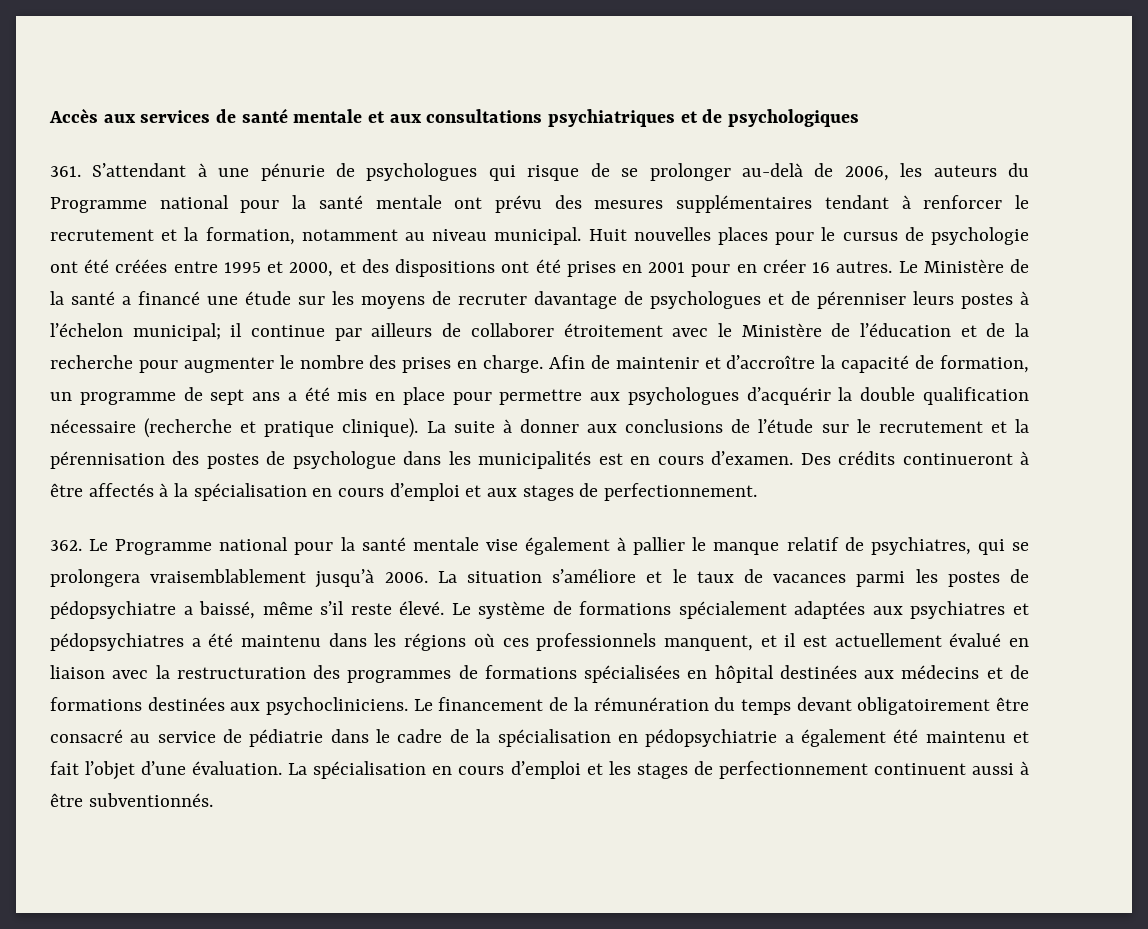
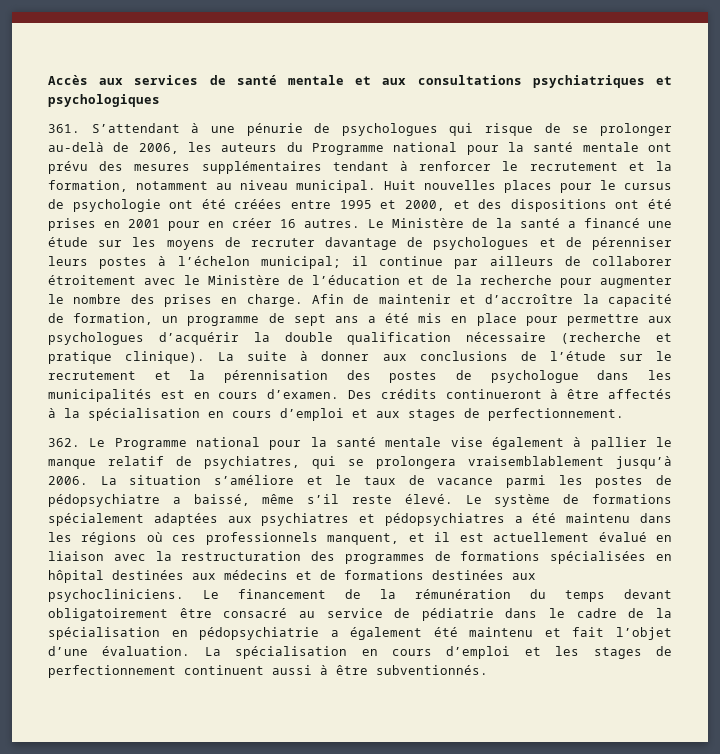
[702,109,723,123] de -> (672, 80) none
[773,574,847,583] vacances -> [437,478,494,485] vacance

